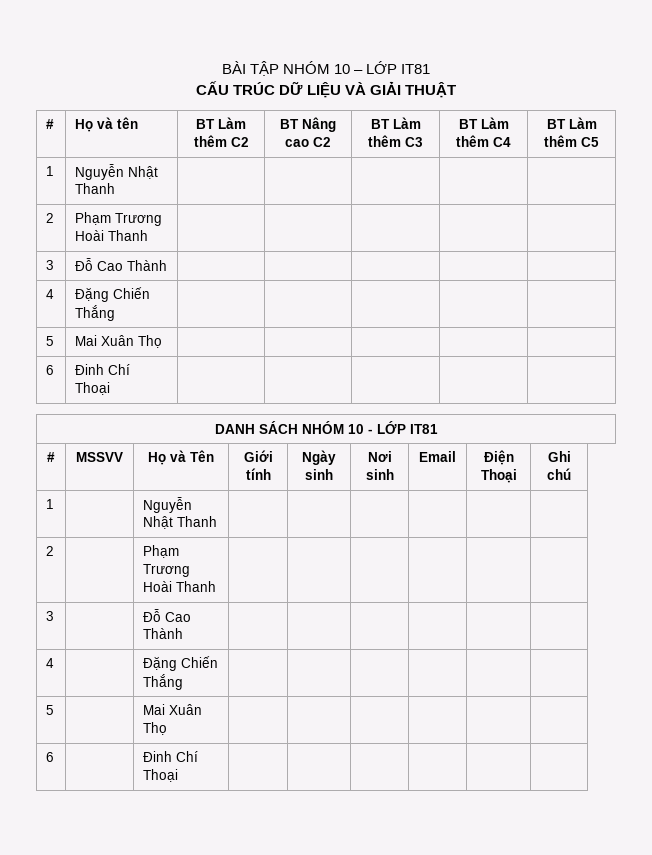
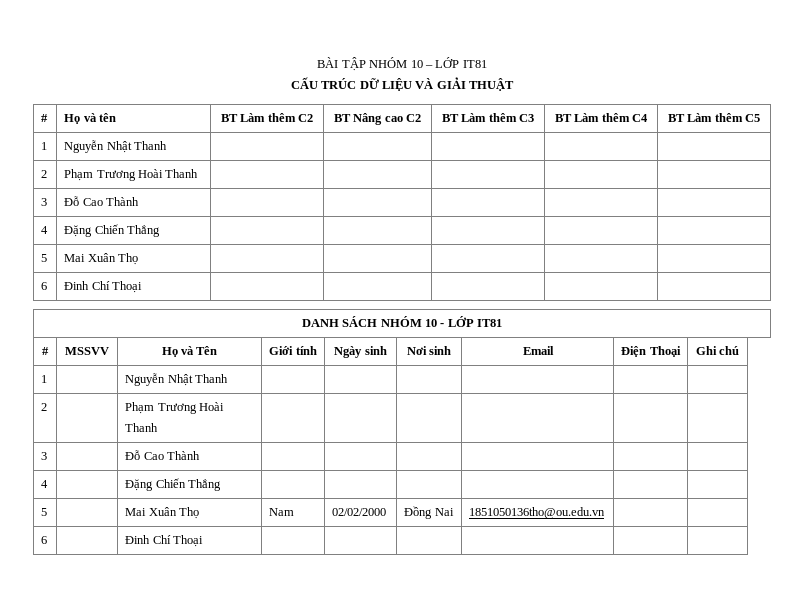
(168, 728) | | | -> [269,508,295,516] [332,508,387,516] [404,506,454,519] [469,507,606,519] Nam | 02/02/2000 | Đồng Nai | 1851050136tho@ou.edu.vn

